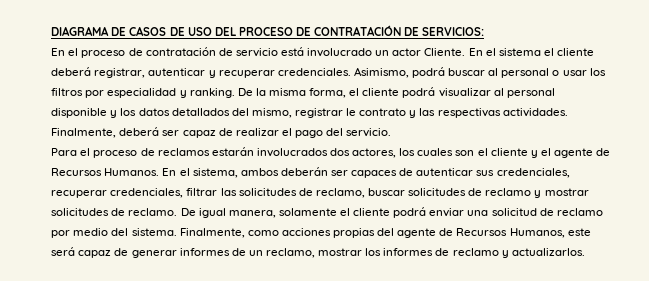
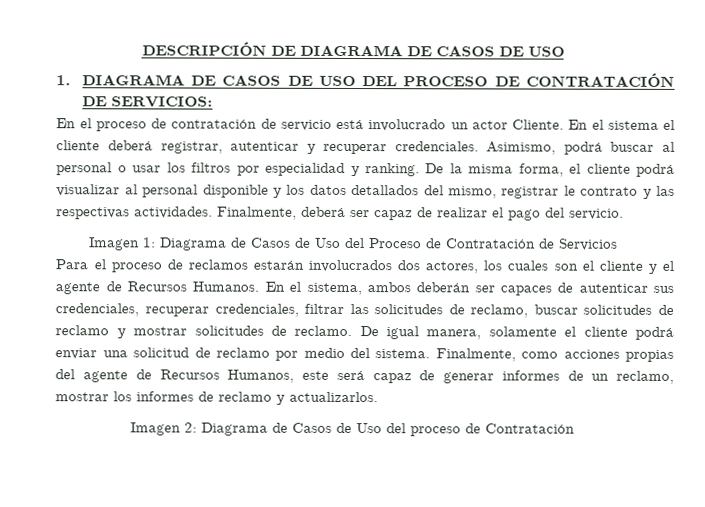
(51, 31) none -> [141,41,565,57] [56,75,72,86] DESCRIPCIÓN DE DIAGRAMA DE CASOS DE USO // 1.
(392, 132) none -> [88,237,618,251] // Imagen 1: Diagrama de Casos de Uso del Proceso de Contratación de Servicios
(585, 252) none -> [130,422,575,437] // Imagen 2: Diagrama de Casos de Uso del proceso de Contratación

